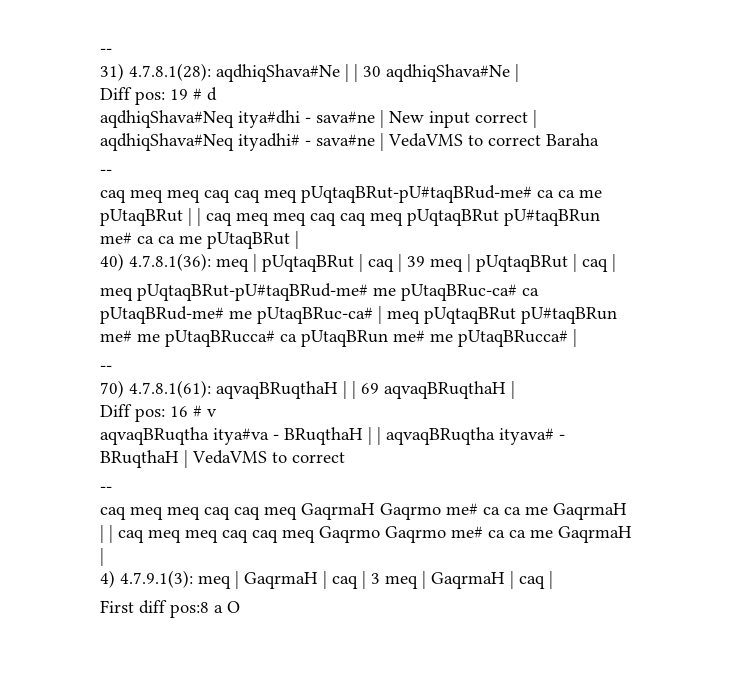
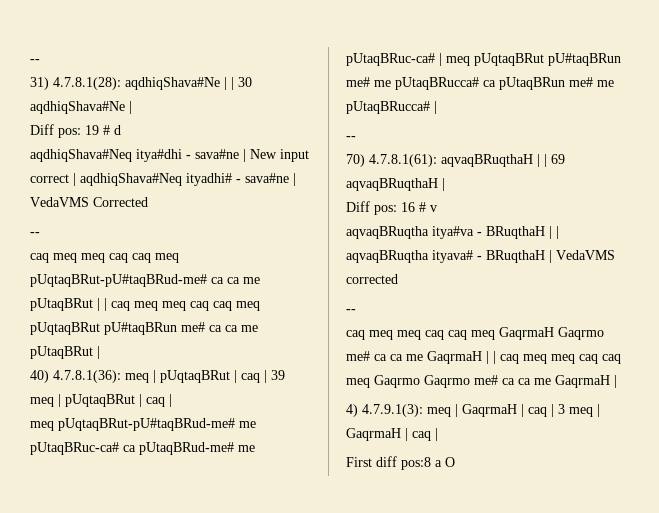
[468,133,599,146] to correct Baraha -> [93,197,148,207] Corrected
[272,452,345,463] to correct -> [346,274,398,284] corrected

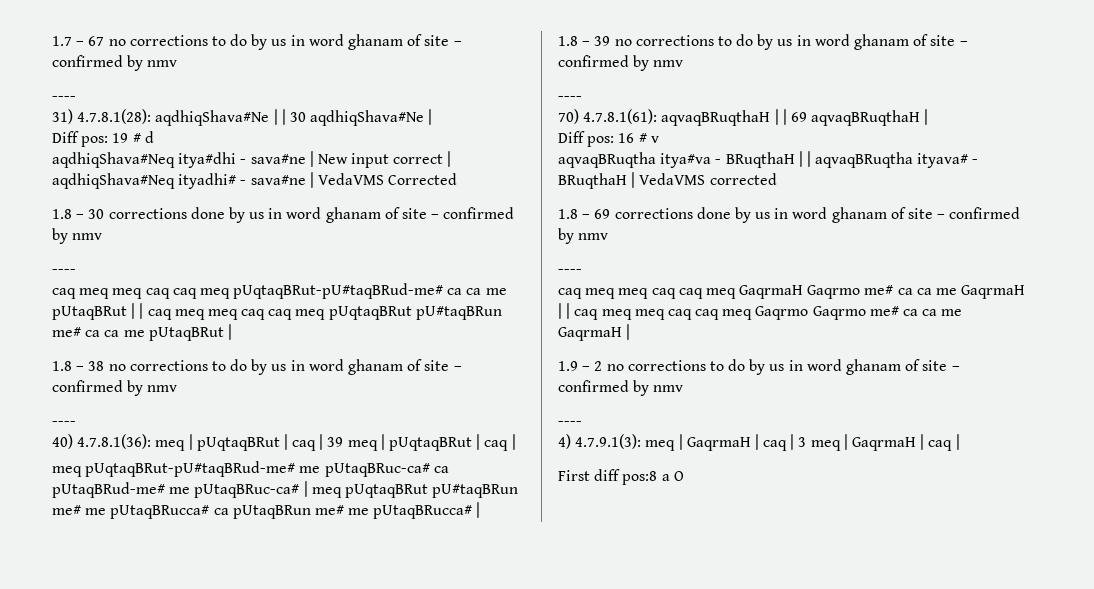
[30,59,40,63] -- -> [52,34,462,50] [52,55,178,71] [52,96,76,101] 1.7 – 67 no corrections to do by us in word ghanam of site – confirmed by nmv // ----
[30,232,40,236] -- -> [52,207,515,223] [52,228,103,244] [52,269,76,274] 1.8 – 30 corrections done by us in word ghanam of site – confirmed by nmv // ----
(100, 352) none -> [52,359,462,375] [52,380,178,396] [52,421,76,426] // 1.8 – 38 no corrections to do by us in word ghanam of site – confirmed by nmv // ----
[346,136,356,140] -- -> [558,34,968,50] [558,55,684,71] [558,96,582,101] 1.8 – 39 no corrections to do by us in word ghanam of site – confirmed by nmv // ----
[346,309,356,313] -- -> [558,207,1021,223] [558,228,609,244] [558,269,582,274] 1.8 – 69 corrections done by us in word ghanam of site – confirmed by nmv // ----
(617, 381) none -> [558,359,960,375] [558,380,684,396] [558,421,582,426] // 1.9 – 2 no corrections to do by us in word ghanam of site – confirmed by nmv // ----

